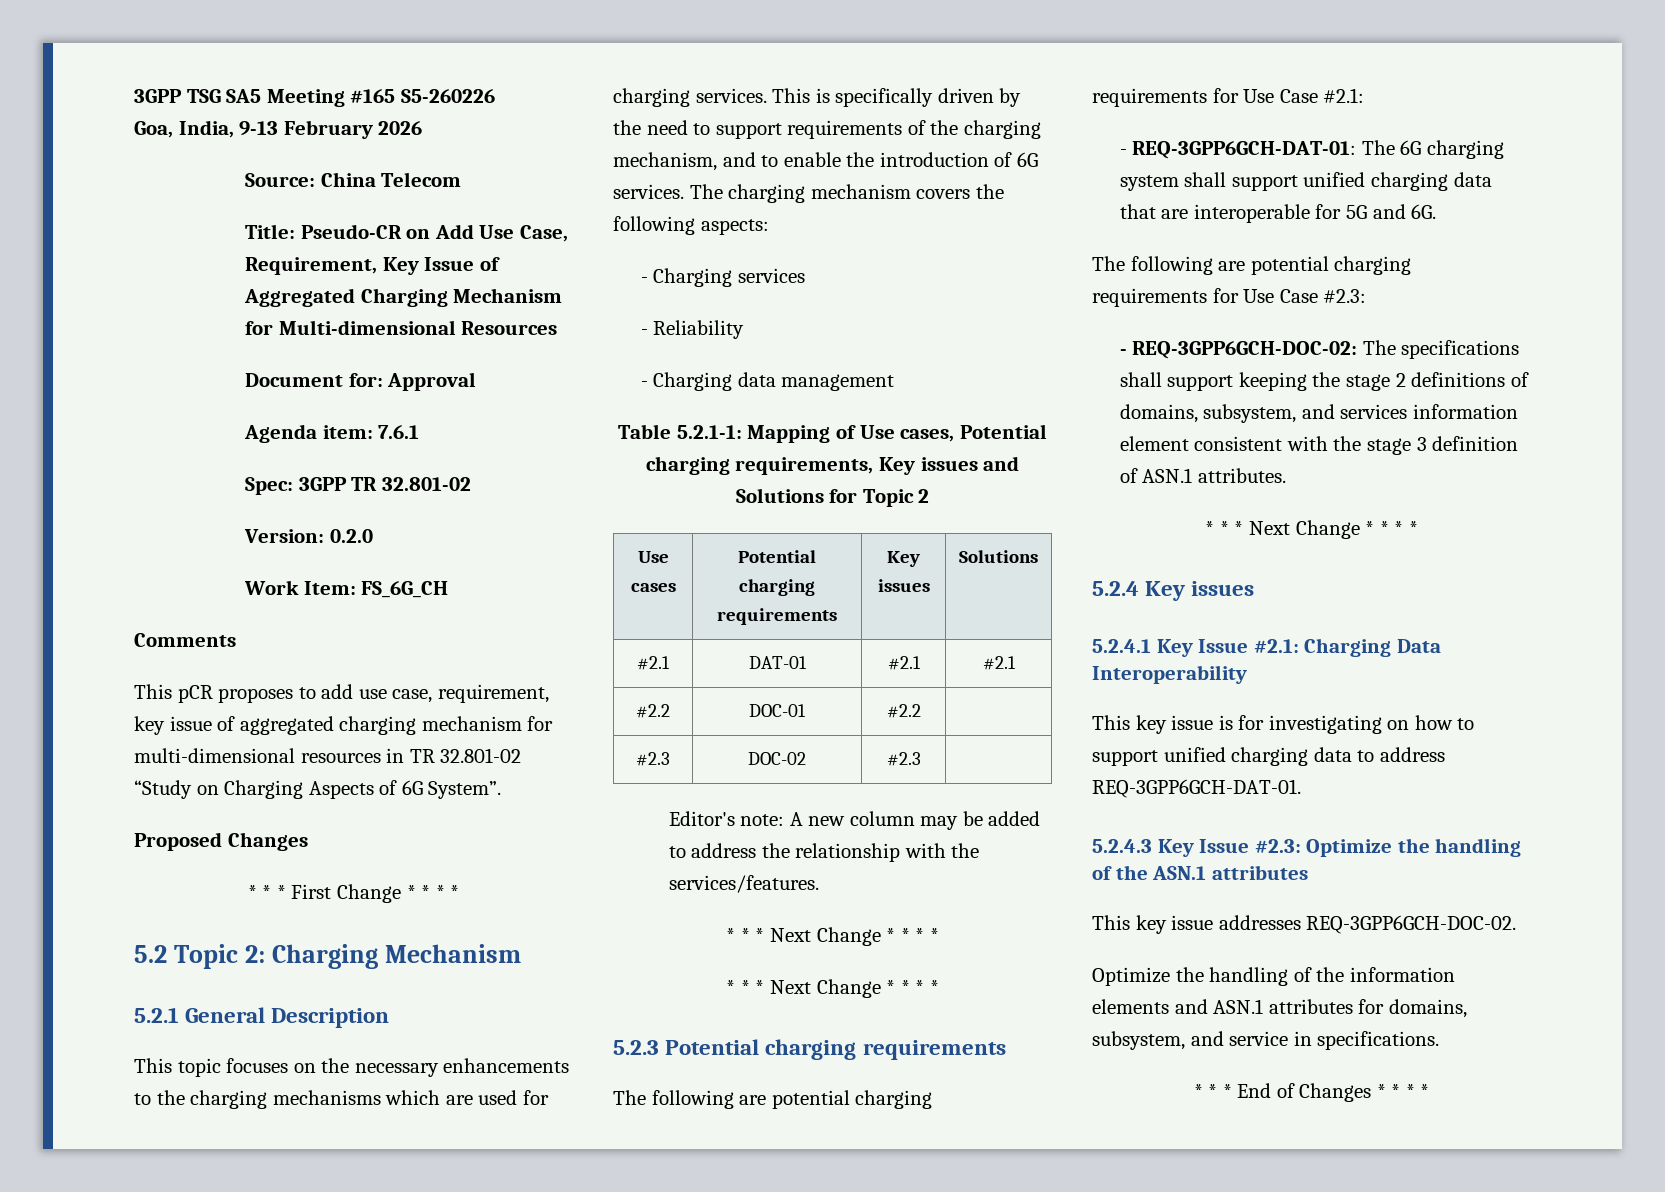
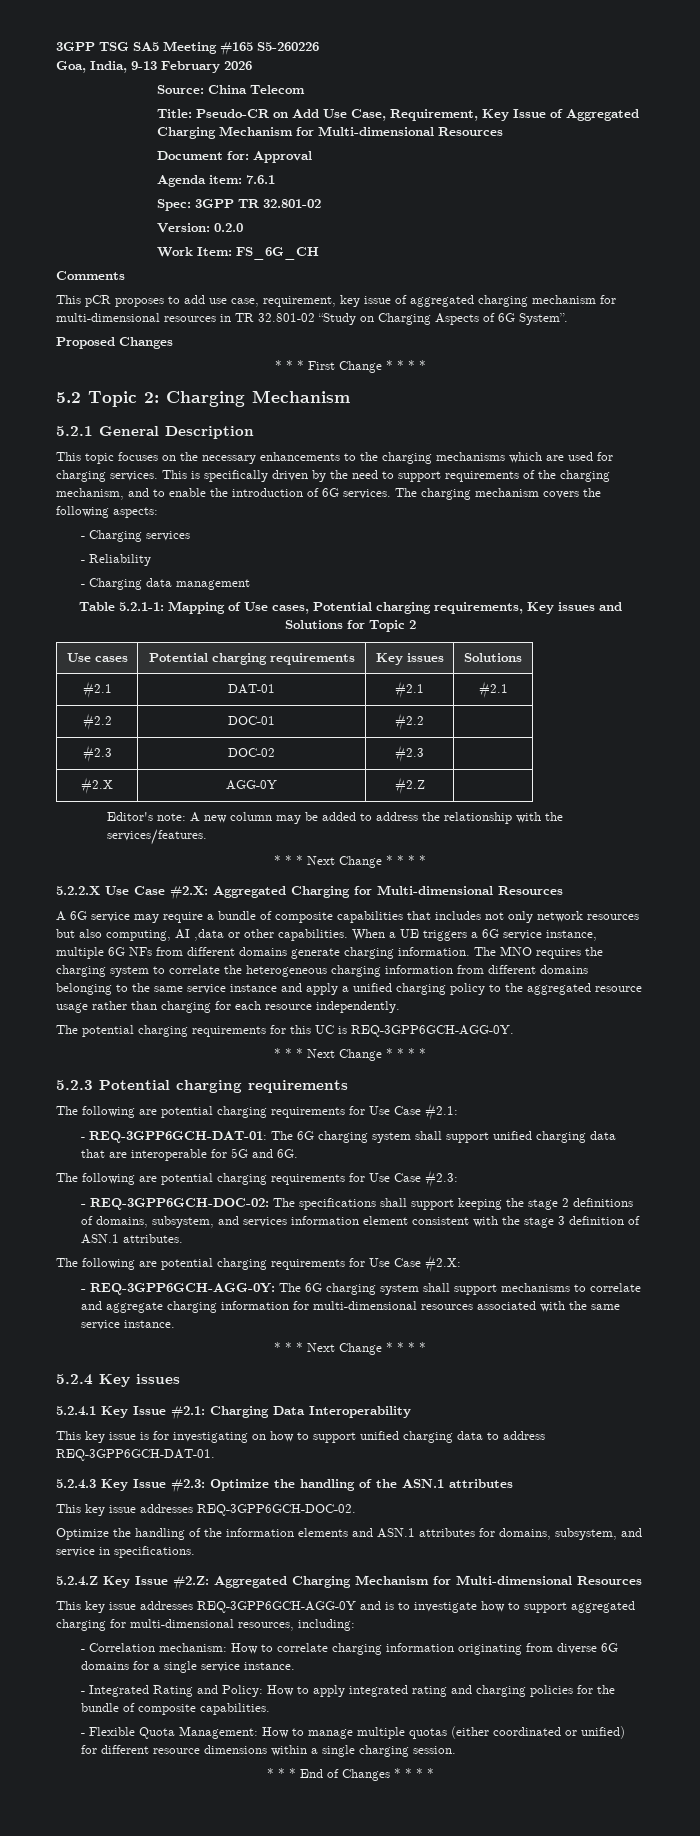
(921, 759) none -> [81,777,113,794] [226,780,277,790] [394,777,425,794] // #2.X | AGG-0Y | #2.Z |
(939, 935) none -> [56,885,563,900] [56,911,639,923] [56,929,597,941] [56,946,603,959] [56,965,588,977] [56,983,642,995] [56,1001,400,1013] [56,1025,514,1037] // 5.2.2.X Use Case #2.X: Aggregated Charging for Multi-dimensional Resources // A 6G service may require a bundle of composite capabilities that includes not only network resources but also computing, AI ,data or other capabilities. When a UE triggers a 6G service instance, multiple 6G NFs from different domains generate charging information. The MNO requires the charging system to correlate the heterogeneous charging information from different domains belonging to the same service instance and apply a unified charging policy to the aggregated resource usage rather than charging for each resource independently. // The potential charging requirements for this UC is REQ-3GPP6GCH-AGG-0Y.
(1286, 475) none -> [56,1255,461,1272] [81,1283,642,1295] [81,1301,621,1313] [81,1320,176,1330] // The following are potential charging requirements for Use Case #2.X: // - REQ-3GPP6GCH-AGG-0Y: The 6G charging system shall support mechanisms to correlate and aggregate charging information for multi-dimensional resources associated with the same service instance.
(1440, 1040) none -> [56,1575,642,1590] [56,1601,635,1613] [56,1619,355,1631] [81,1643,619,1655] [81,1661,296,1673] [81,1685,616,1697] [81,1703,271,1715] [81,1726,626,1739] [81,1745,457,1757] // 5.2.4.Z Key Issue #2.Z: Aggregated Charging Mechanism for Multi-dimensional Resources // This key issue addresses REQ-3GPP6GCH-AGG-0Y and is to investigate how to support aggregated charging for multi-dimensional resources, including: // - Correlation mechanism: How to correlate charging information originating from diverse 6G domains for a single service instance. // - Integrated Rating and Policy: How to apply integrated rating and charging policies for the bundle of composite capabilities. // - Flexible Quota Management: How to manage multiple quotas (either coordinated or unified) for different resource dimensions within a single charging session.

